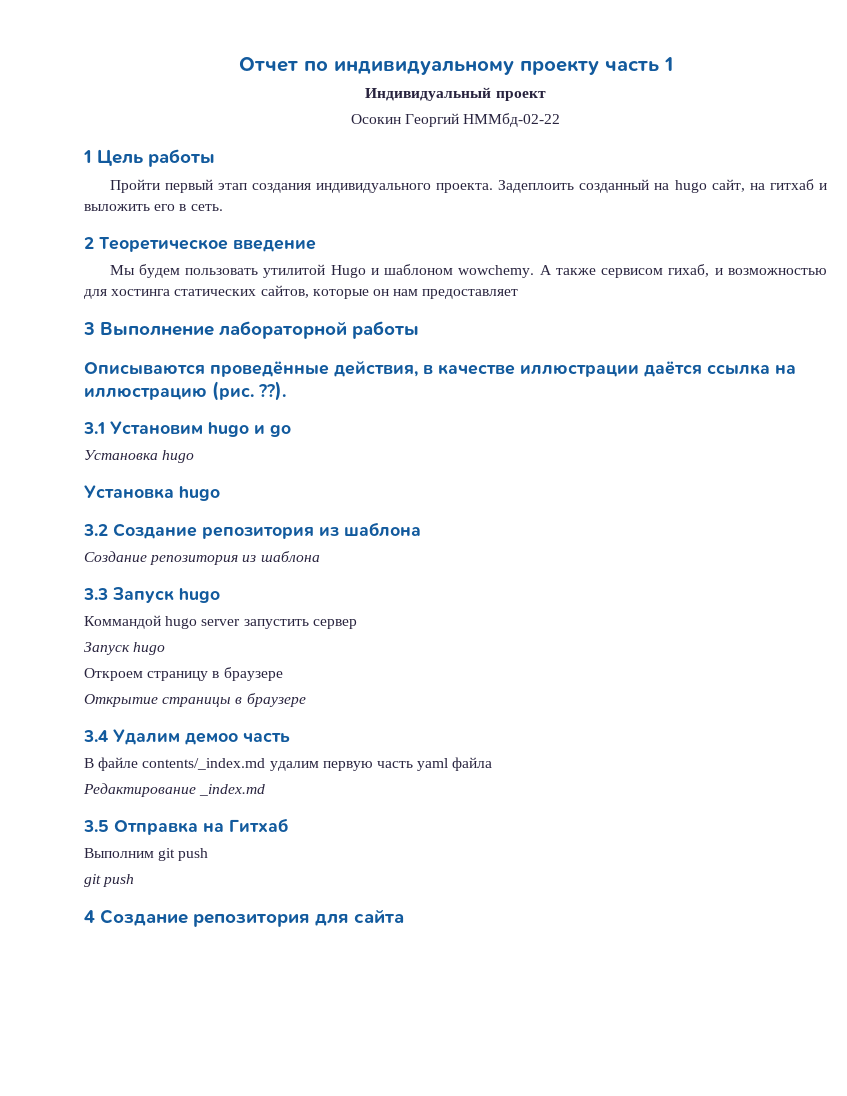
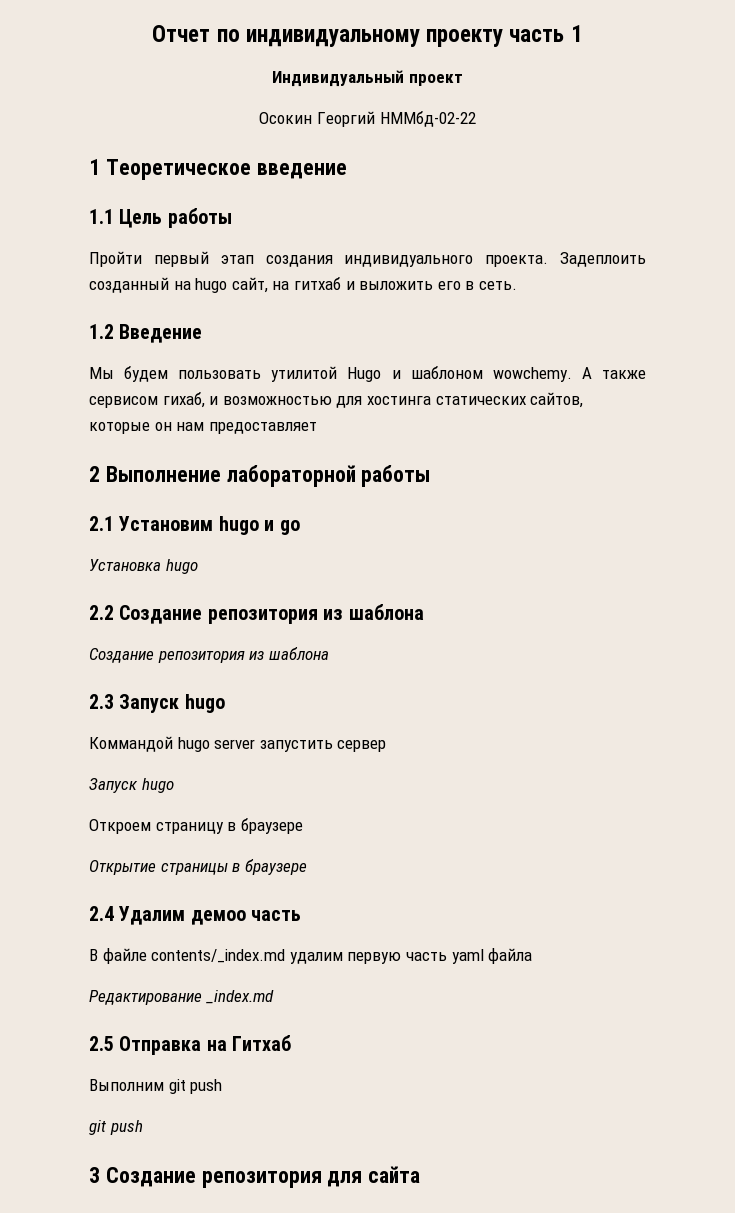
(92, 156) none -> [105,159,347,180] [89,209,114,224] Теоретическое введение // 1.1
[84,237,316,252] 2 Теоретическое введение -> [89,324,203,343] 1.2 Введение
[83,322,95,335] 3 -> [89,466,100,482] 2
[84,361,796,377] [84,381,286,401] [83,422,105,434] Описываются проведённые действия, в качестве иллюстрации даётся ссылка на иллюстрацию (рис. ??). // 3.1 -> [89,516,114,531] 2.1
[84,485,220,501] [83,524,108,536] Установка hugo // 3.2 -> [89,605,114,620] 2.2
[83,588,108,600] 3.3 -> [89,694,114,709] 2.3
[83,730,108,742] 3.4 -> [89,906,114,921] 2.4
[83,820,109,832] 3.5 -> [89,1036,114,1051] 2.5
[84,910,95,923] 4 -> [89,1167,100,1183] 3

